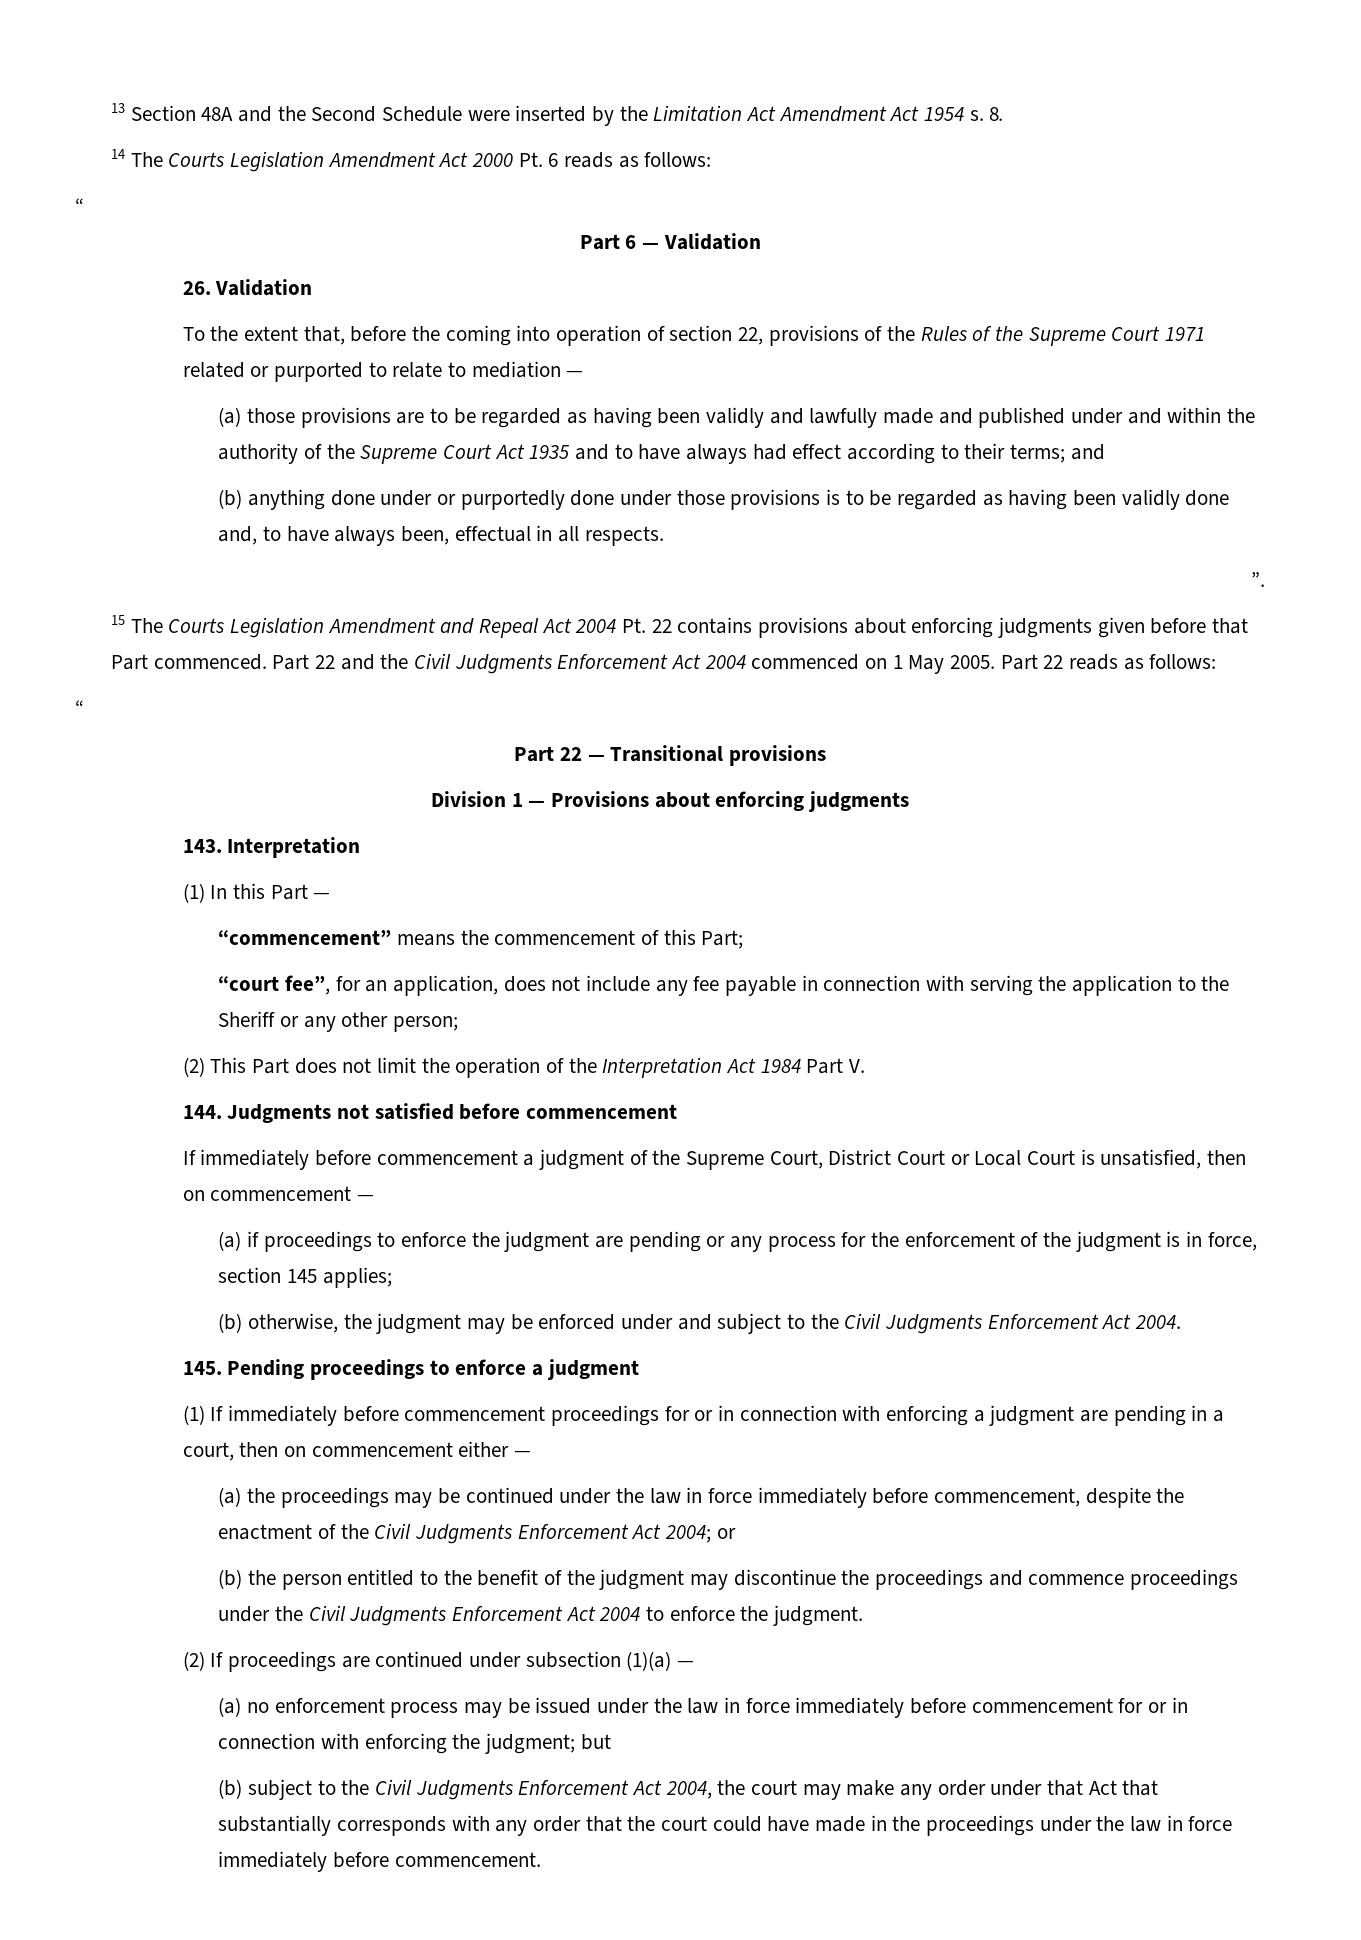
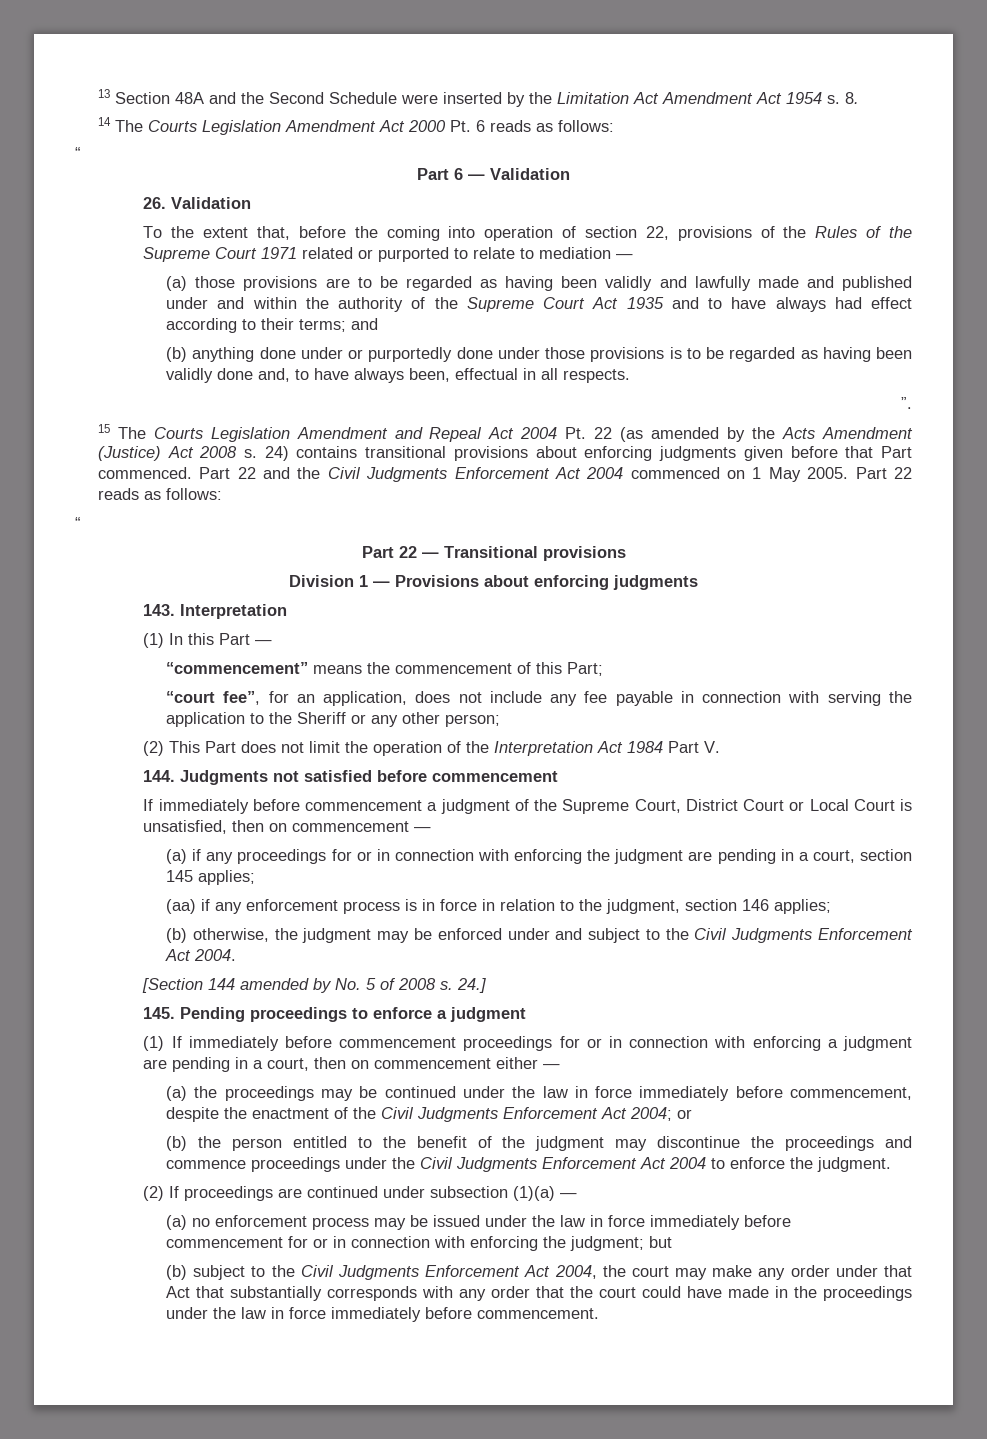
[677,617,753,634] contains -> [620,427,914,442] [97,446,447,461] (as amended by the Acts Amendment (Justice) Act 2008 s. 24) contains transitional
[263,1231,1257,1252] [218,1267,318,1283] proceedings to enforce the judgment are pending or any process for the enforcement of the judgment is in force, section 145 -> [206,849,912,864] [166,870,256,885] [166,899,770,914] any proceedings for or in connection with enforcing the judgment are pending in a court, section 145 applies; // (aa) if any enforcement process is in force in relation to the judgment, section 146
(1182, 1322) none -> [142,978,487,993] // [Section 144 amended by No. 5 of 2008 s. 24.]

